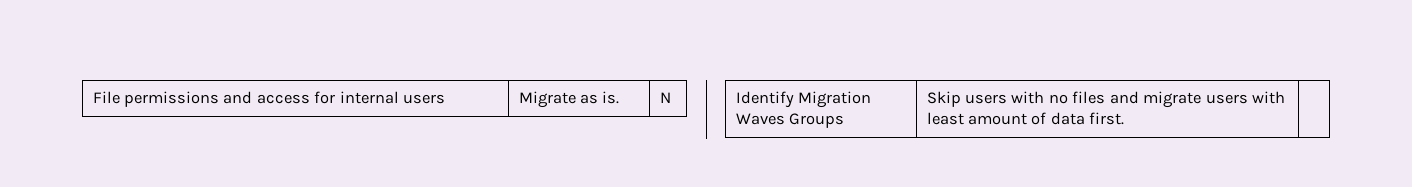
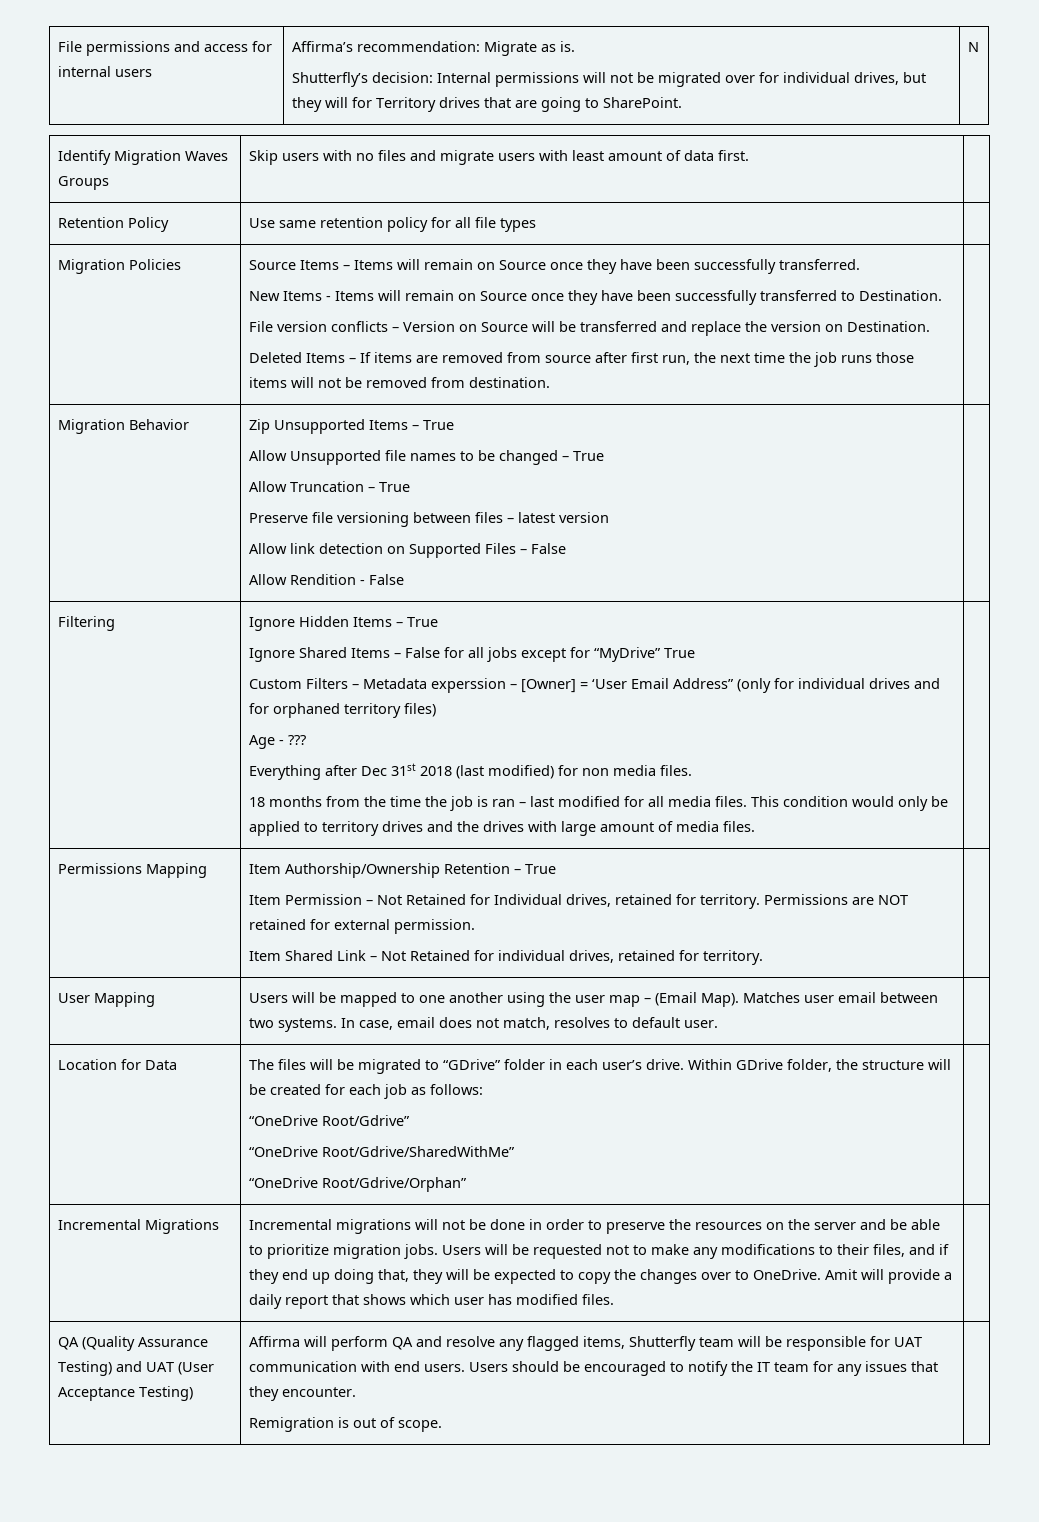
(446, 99) none -> [291,41,480,52] Affirma’s recommendation:
(620, 97) none -> [291,72,926,87] [291,97,682,112] // Shutterfly’s decision: Internal permissions will not be migrated over for individual drives, but they will for Territory drives that are going to SharePoint.
(1125, 118) none -> [57,217,169,232] [248,217,536,232] [57,259,181,274] [248,259,860,274] [248,290,942,305] [248,321,930,336] [248,352,914,367] [248,377,550,388] [57,419,189,434] [248,419,454,434] [248,450,604,465] [248,481,410,492] [248,512,609,527] [248,543,566,558] [248,574,404,585] [57,616,115,631] [248,616,438,631] [248,647,695,662] [248,678,940,693] [248,703,436,718] [248,735,306,749] [248,763,692,780] [248,796,948,811] [248,821,755,836] [57,863,207,878] [248,863,556,878] [248,894,908,909] [248,919,475,934] [248,950,763,965] [57,992,155,1007] [248,992,938,1007] [248,1017,718,1032] [57,1059,177,1070] [248,1059,951,1074] [248,1084,483,1099] [248,1115,410,1126] [248,1146,515,1157] [248,1177,467,1192] [57,1219,219,1234] [248,1219,940,1234] [248,1244,949,1259] [248,1269,952,1284] [248,1294,614,1309] [57,1336,208,1351] [57,1361,214,1376] [57,1386,193,1401] [248,1336,922,1351] [248,1361,938,1376] [248,1386,356,1401] [248,1417,442,1432] // Retention Policy | Use same retention policy for all file types | // Migration Policies | Source Items – Items will remain on Source once they have been successfully transferred. // New Items - Items will remain on Source once they have been successfully transferred to Destination. // File version conflicts – Version on Source will be transferred and replace the version on Destination. // Deleted Items – If items are removed from source after first run, the next time the job runs those items will not be removed from destination. | // Migration Behavior | Zip Unsupported Items – True // Allow Unsupported file names to be changed – True // Allow Truncation – True // Preserve file versioning between files – latest version // Allow link detection on Supported Files – False // Allow Rendition - False | // Filtering | Ignore Hidden Items – True // Ignore Shared Items – False for all jobs except for “MyDrive” True // Custom Filters – Metadata experssion – [Owner] = ‘User Email Address” (only for individual drives and for orphaned territory files) // Age - ??? // Everything after Dec 31st 2018 (last modified) for non media files. // 18 months from the time the job is ran – last modified for all media files. This condition would only be applied to territory drives and the drives with large amount of media files. | // Permissions Mapping | Item Authorship/Ownership Retention – True // Item Permission – Not Retained for Individual drives, retained for territory. Permissions are NOT retained for external permission. // Item Shared Link – Not Retained for individual drives, retained for territory. | // User Mapping | Users will be mapped to one another using the user map – (Email Map). Matches user email between two systems. In case, email does not match, resolves to default user. | // Location for Data | The files will be migrated to “GDrive” folder in each user’s drive. Within GDrive folder, the structure will be created for each job as follows: // “OneDrive Root/Gdrive” // “OneDrive Root/Gdrive/SharedWithMe” // “OneDrive Root/Gdrive/Orphan” | // Incremental Migrations | Incremental migrations will not be done in order to preserve the resources on the server and be able to prioritize migration jobs. Users will be requested not to make any modifications to their files, and if they end up doing that, they will be expected to copy the changes over to OneDrive. Amit will provide a daily report that shows which user has modified files. | // QA (Quality Assurance Testing) and UAT (User Acceptance Testing) | Affirma will perform QA and resolve any flagged items, Shutterfly team will be responsible for UAT communication with end users. Users should be encouraged to notify the IT team for any issues that they encounter. // Remigration is out of scope. |

